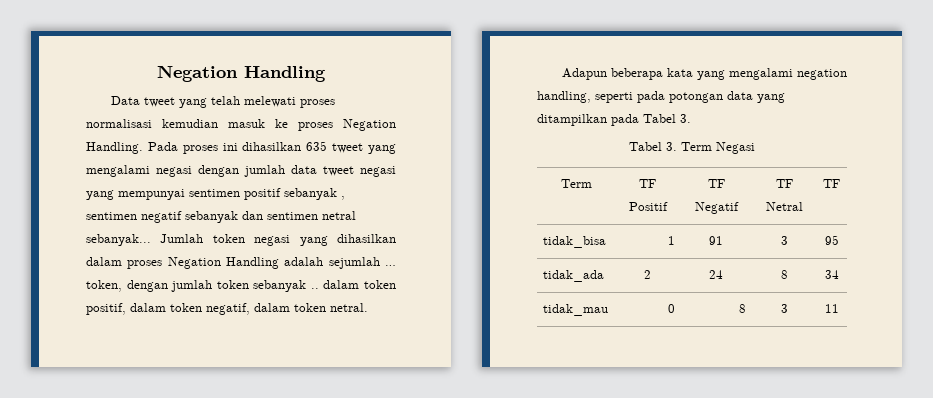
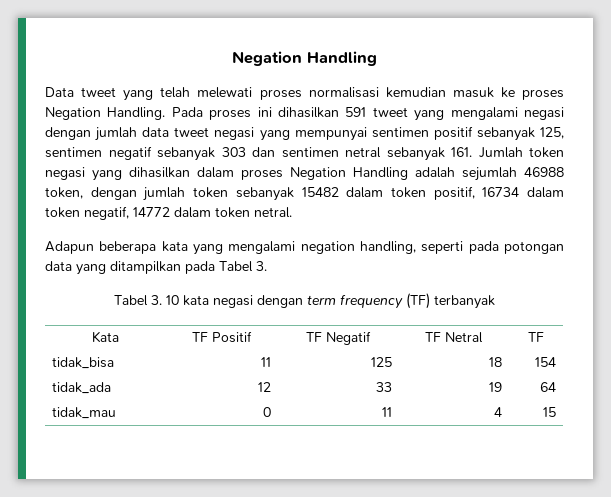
[306,141,328,151] 635 -> [345,107,367,117] 591
[341,196,345,200] , -> [540,127,564,139] 125,
(238, 217) none -> [221,147,246,157] 303
[86,234,151,246] sebanyak... -> [386,147,472,161] sebanyak 161.
[385,265,397,266] … -> [524,167,564,177] 46988
[310,288,319,289] .. -> [301,187,339,197] 15482
(126, 309) none -> [482,187,520,197] 16734
(250, 309) none -> [133,207,170,217] 14772
[681,142,755,154] [560,179,592,188] Term Negasi // Term -> [166,293,495,309] [91,331,119,343] 10 kata negasi dengan term frequency (TF) terbanyak // Kata
[668,236,676,245] [709,236,723,245] [780,236,788,245] [824,235,839,245] [542,270,604,282] [644,270,651,279] [709,270,723,279] [780,270,788,279] [824,270,839,279] 1 | 91 | 3 | 95 // tidak_ada | 2 | 24 | 8 | 34 -> [260,357,271,367] [370,357,392,367] [488,357,502,367] [534,357,556,367] [52,382,112,394] [257,382,271,392] [375,382,392,392] [488,382,502,392] [539,382,556,392] 11 | 125 | 18 | 154 // tidak_ada | 12 | 33 | 19 | 64
[739,304,747,313] [780,304,788,313] [824,304,839,313] 8 | 3 | 11 -> [381,407,392,417] [493,407,502,417] [542,407,556,417] 11 | 4 | 15

